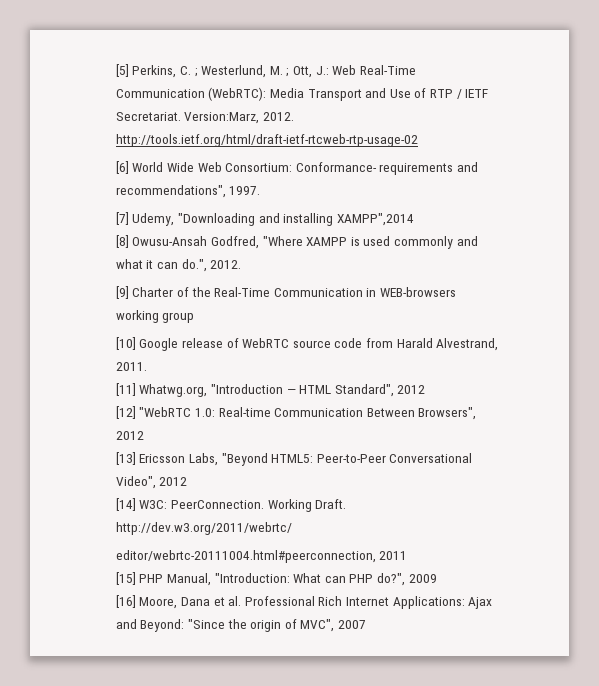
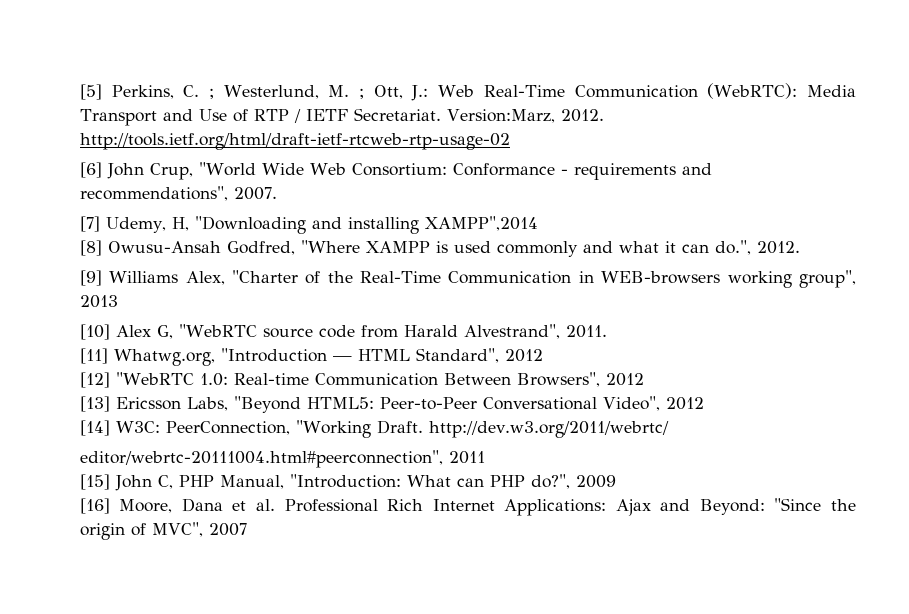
[132,162,164,172] World -> [106,162,256,180] John Crup, "World
[295,162,377,172] Conformance- -> [452,163,568,176] Conformance -
[229,186,261,195] 1997. -> [233,187,277,200] 2007.
(175, 219) none -> [171,217,189,231] H,
[132,287,174,297] Charter -> [109,270,298,285] Williams Alex, "Charter
[162,312,195,323] group -> [798,270,856,288] [79,295,118,308] group", 2013
[139,338,290,351] Google release of WebRTC -> [115,324,257,339] Alex G, "WebRTC
[436,338,499,351] Alvestrand, -> [463,324,560,339] Alvestrand",
[170,499,312,512] PeerConnection. Working -> [165,420,371,438] PeerConnection, "Working
[115,550,376,563] editor/webrtc-20111004.html#peerconnection, -> [79,450,443,468] editor/webrtc-20111004.html#peerconnection",
(136, 578) none -> [114,475,173,491] John C,

